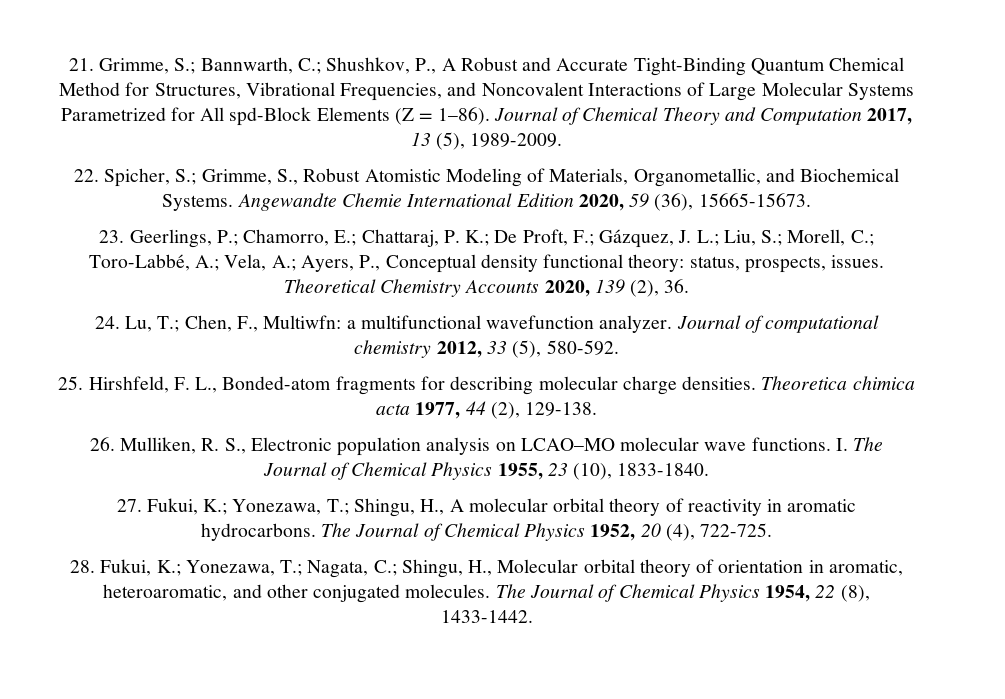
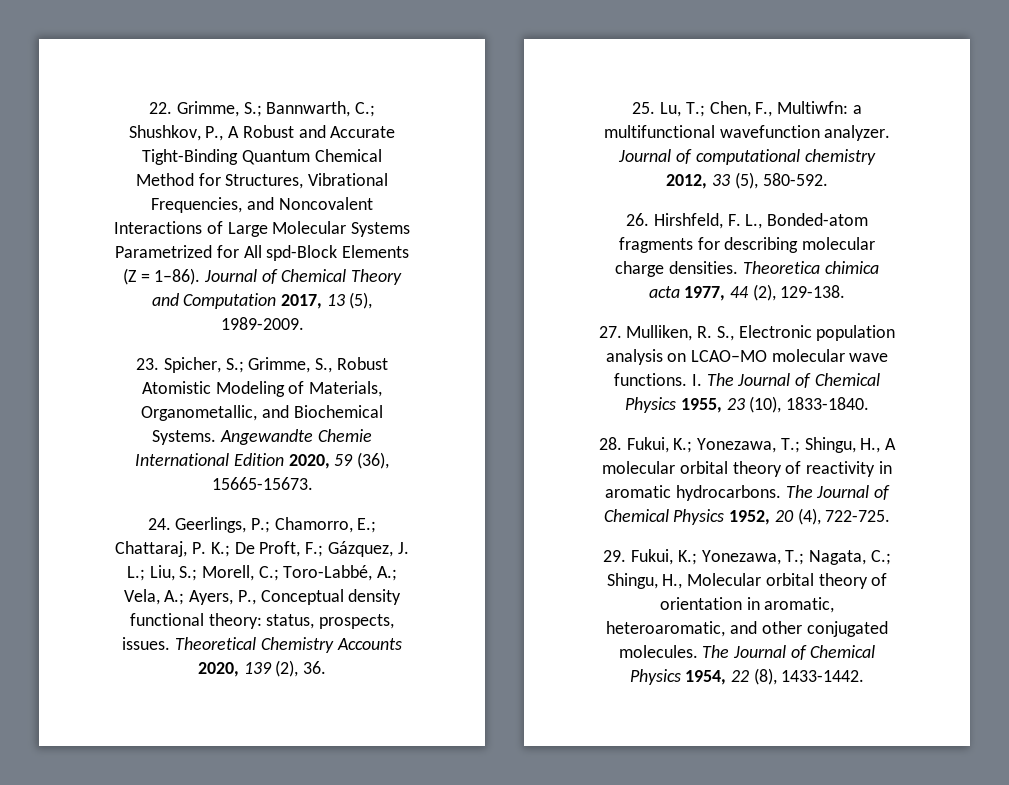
[68,58,94,71] 21. -> [149,102,173,114] 22.
[73,169,99,182] 22. -> [136,358,160,370] 23.
[99,230,125,243] 23. -> [147,518,171,530] 24.
[94,316,120,329] 24. -> [632,102,656,114] 25.
[58,376,84,390] 25. -> [626,213,650,226] 26.
[89,437,115,451] 26. -> [598,326,622,338] 27.
[116,499,142,512] 27. -> [598,437,622,450] 28.
[70,560,96,573] 28. -> [603,550,627,562] 29.

